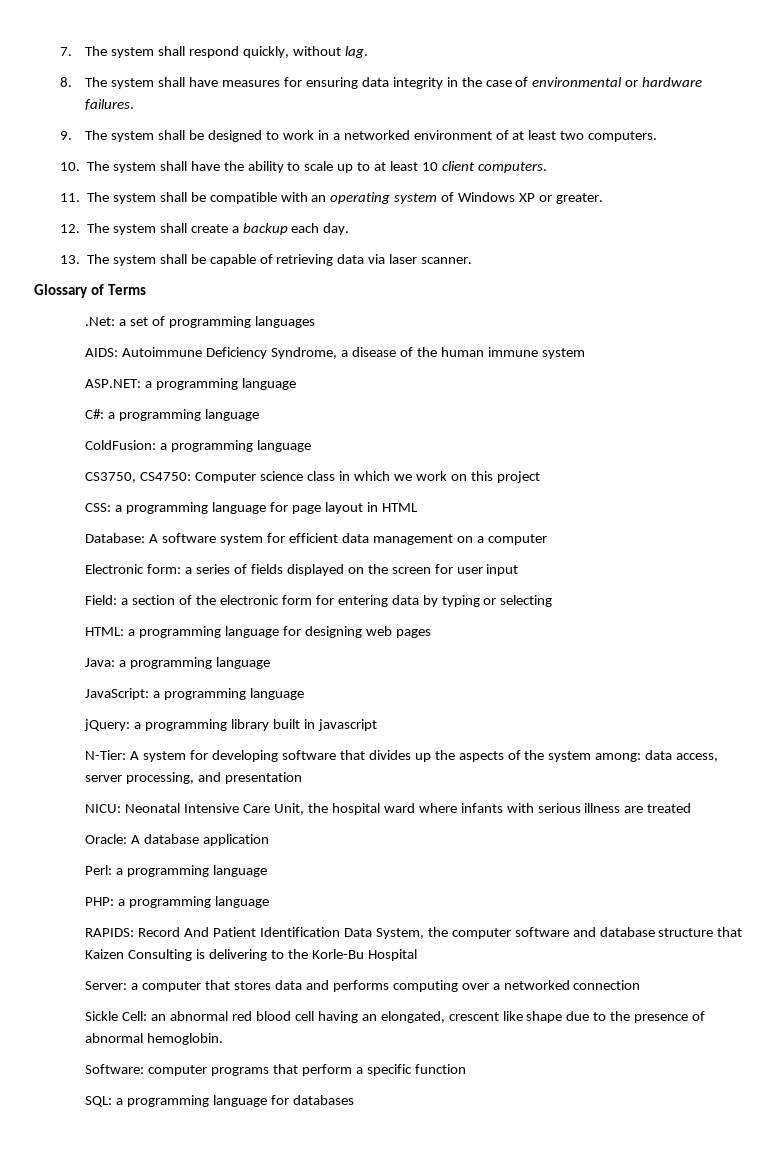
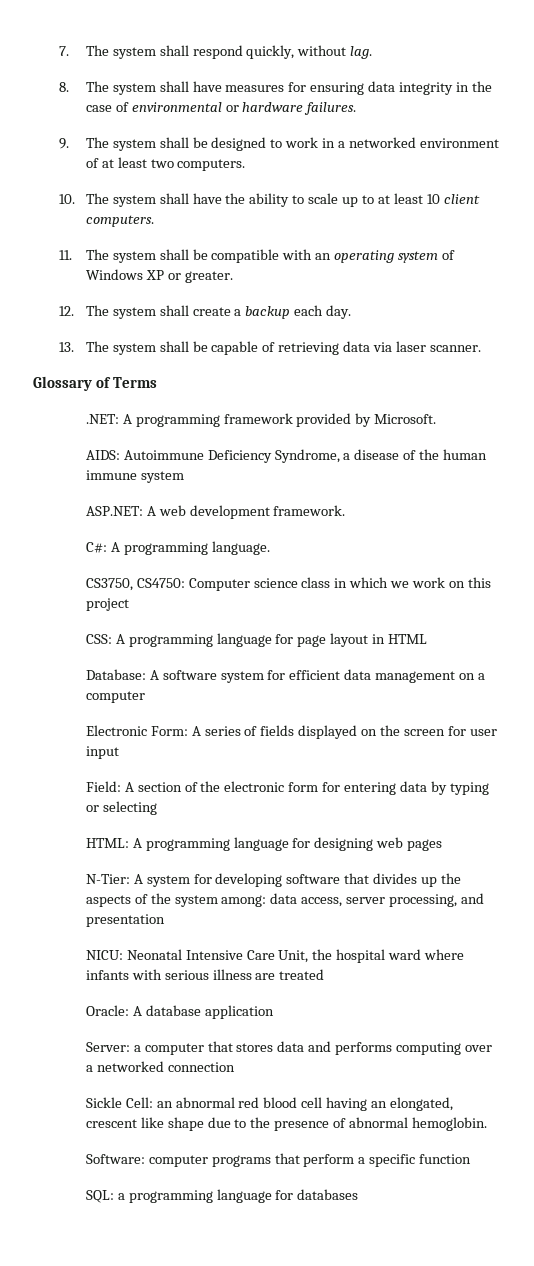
[85,316,316,328] .Net: a set of programming languages -> [85,413,437,427] .NET: A programming framework provided by Microsoft.
[145,378,297,390] [85,409,260,421] [85,440,312,452] a programming language // C#: a programming language // ColdFusion: a programming language -> [146,505,346,519] [85,541,270,555] A web development framework. // C#: A programming language.
[115,505,123,512] a -> [115,634,125,644] A
[147,564,193,574] form: a -> [150,726,201,736] Form: A
[121,598,129,605] a -> [124,782,134,792] A
[128,629,136,636] a -> [132,838,142,848] A
[85,657,271,669] [85,688,305,700] [84,719,377,731] // Java: a programming language // JavaScript: a programming language // jQuery: a programming library built in javascript -> (443, 845) none
[85,865,268,877] [85,896,270,908] [85,927,743,939] [85,949,417,961] // Perl: a programming language // PHP: a programming language // RAPIDS: Record And Patient Identification Data System, the computer software and database structure that Kaizen Consulting is delivering to the Korle-Bu Hospital -> (274, 1012) none

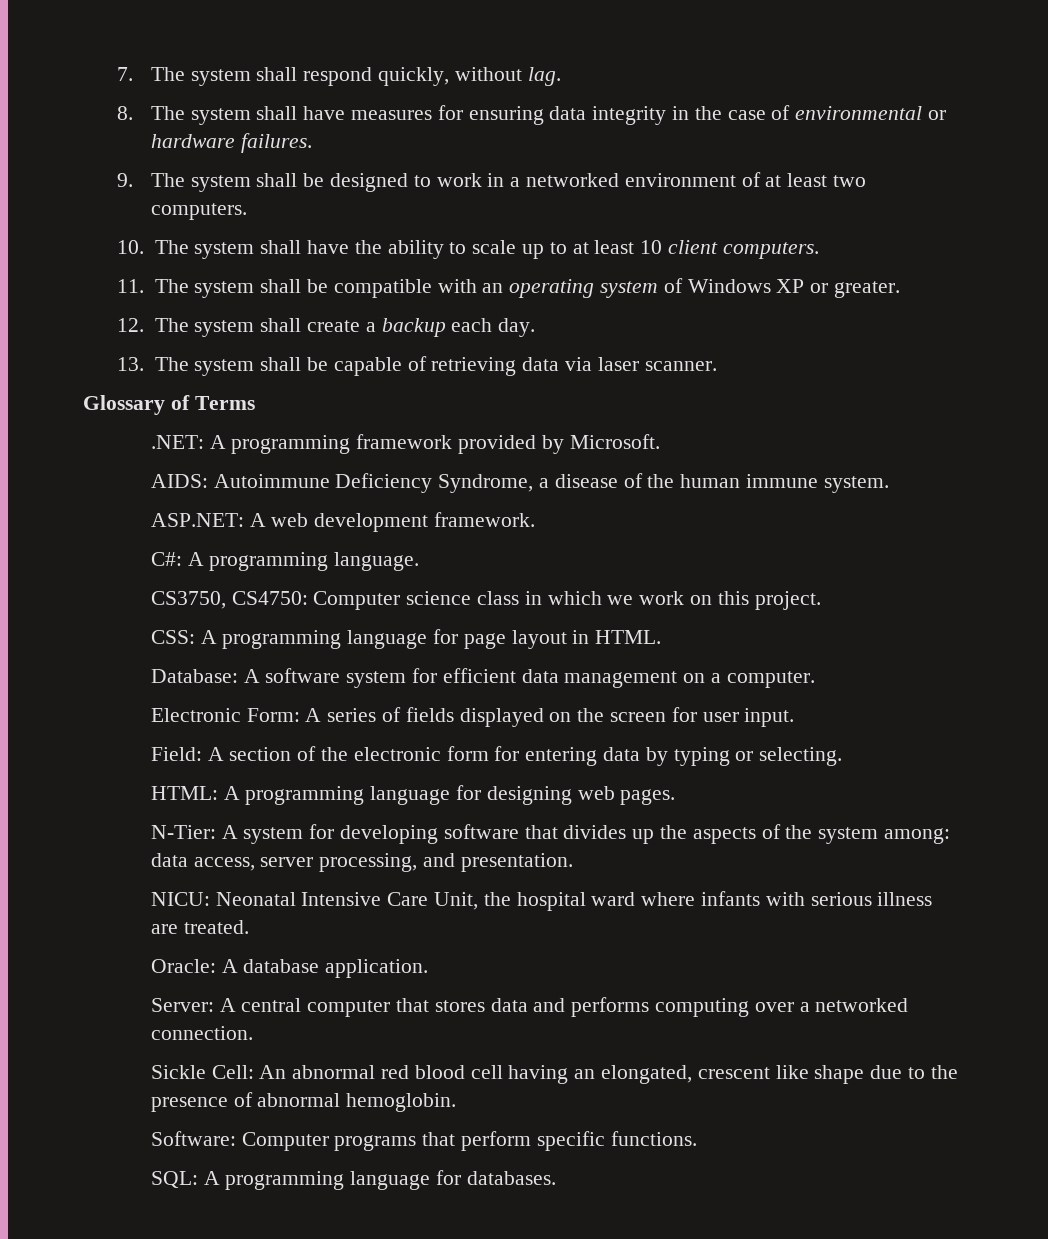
[140,471,184,483] system -> [823,476,889,493] system.
[85,598,129,611] project -> [754,591,821,610] project.
[388,634,428,644] HTML -> [595,630,662,644] HTML.
[85,691,145,703] computer -> [726,671,815,688] computer.
[85,746,119,759] input -> [744,708,795,727] input.
[102,801,157,815] selecting -> [759,747,843,766] selecting.
[407,839,443,851] pages -> [620,789,676,805] pages.
[85,914,165,927] presentation -> [460,853,573,872] presentation.
[279,969,325,980] treated -> [183,920,249,934] treated.
[204,1005,274,1019] application -> [325,959,429,978] application.
[133,1045,141,1052] a -> [219,998,302,1012] A central
[167,1062,235,1072] connection -> [150,1026,253,1040] connection.
[156,1101,173,1108] an -> [259,1065,287,1079] An
[148,1155,208,1167] computer -> [241,1132,329,1151] Computer
[358,1154,472,1167] a specific function -> [536,1131,697,1151] specific functions.
[117,1189,359,1203] a programming language for databases -> [203,1170,556,1190] A programming language for databases.

